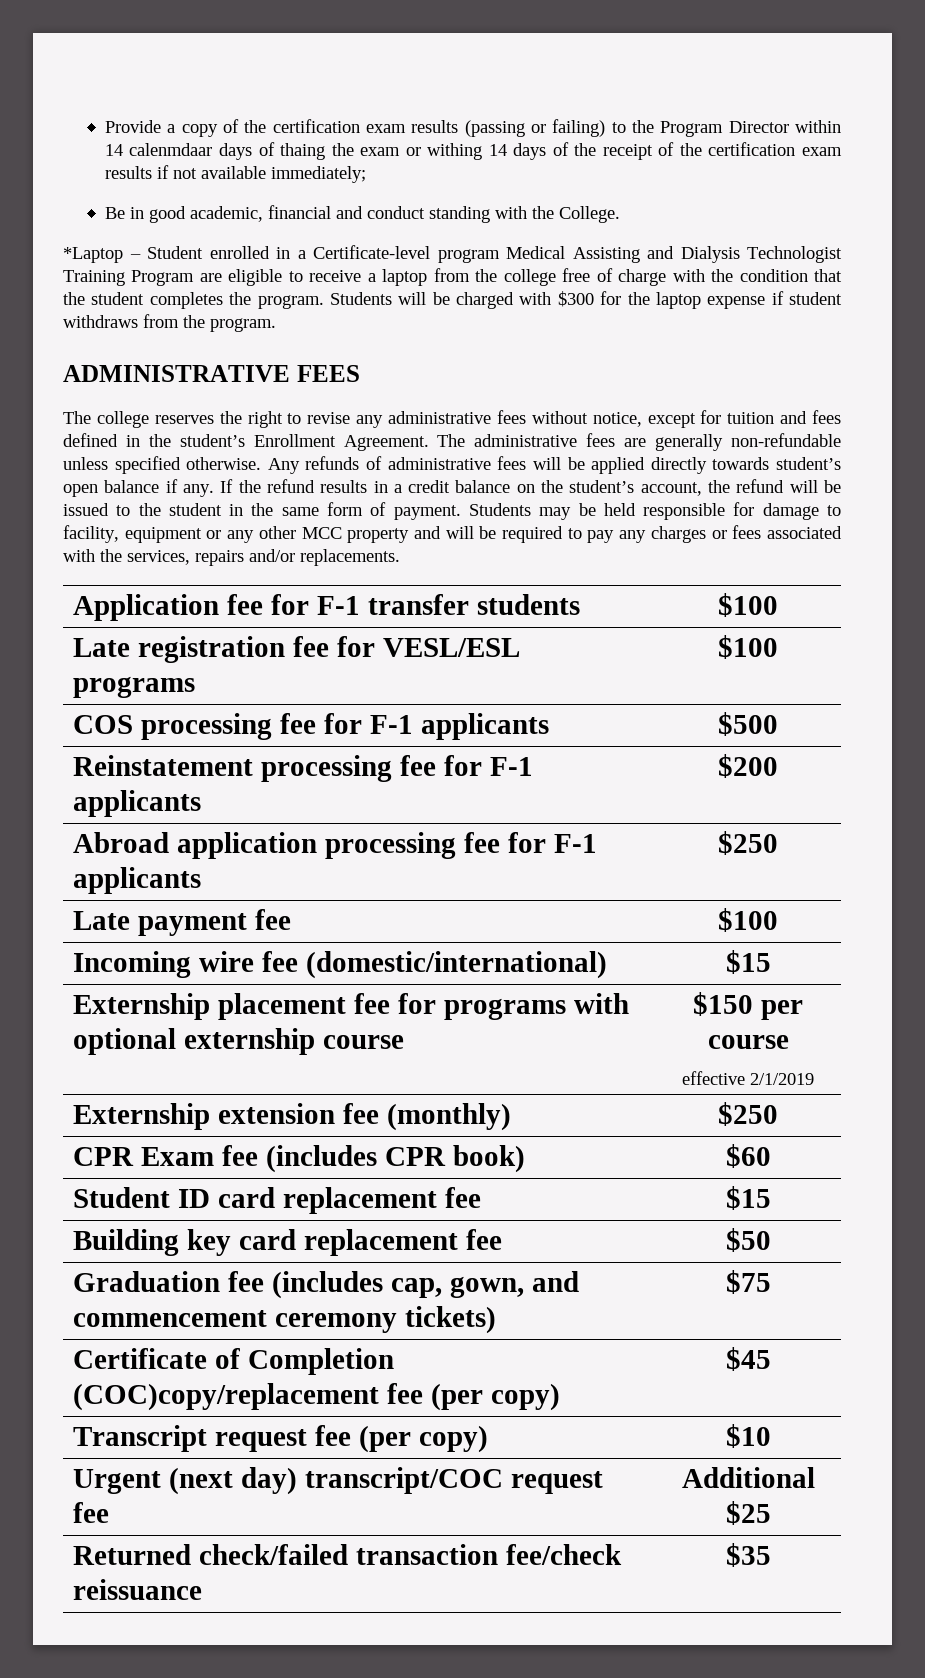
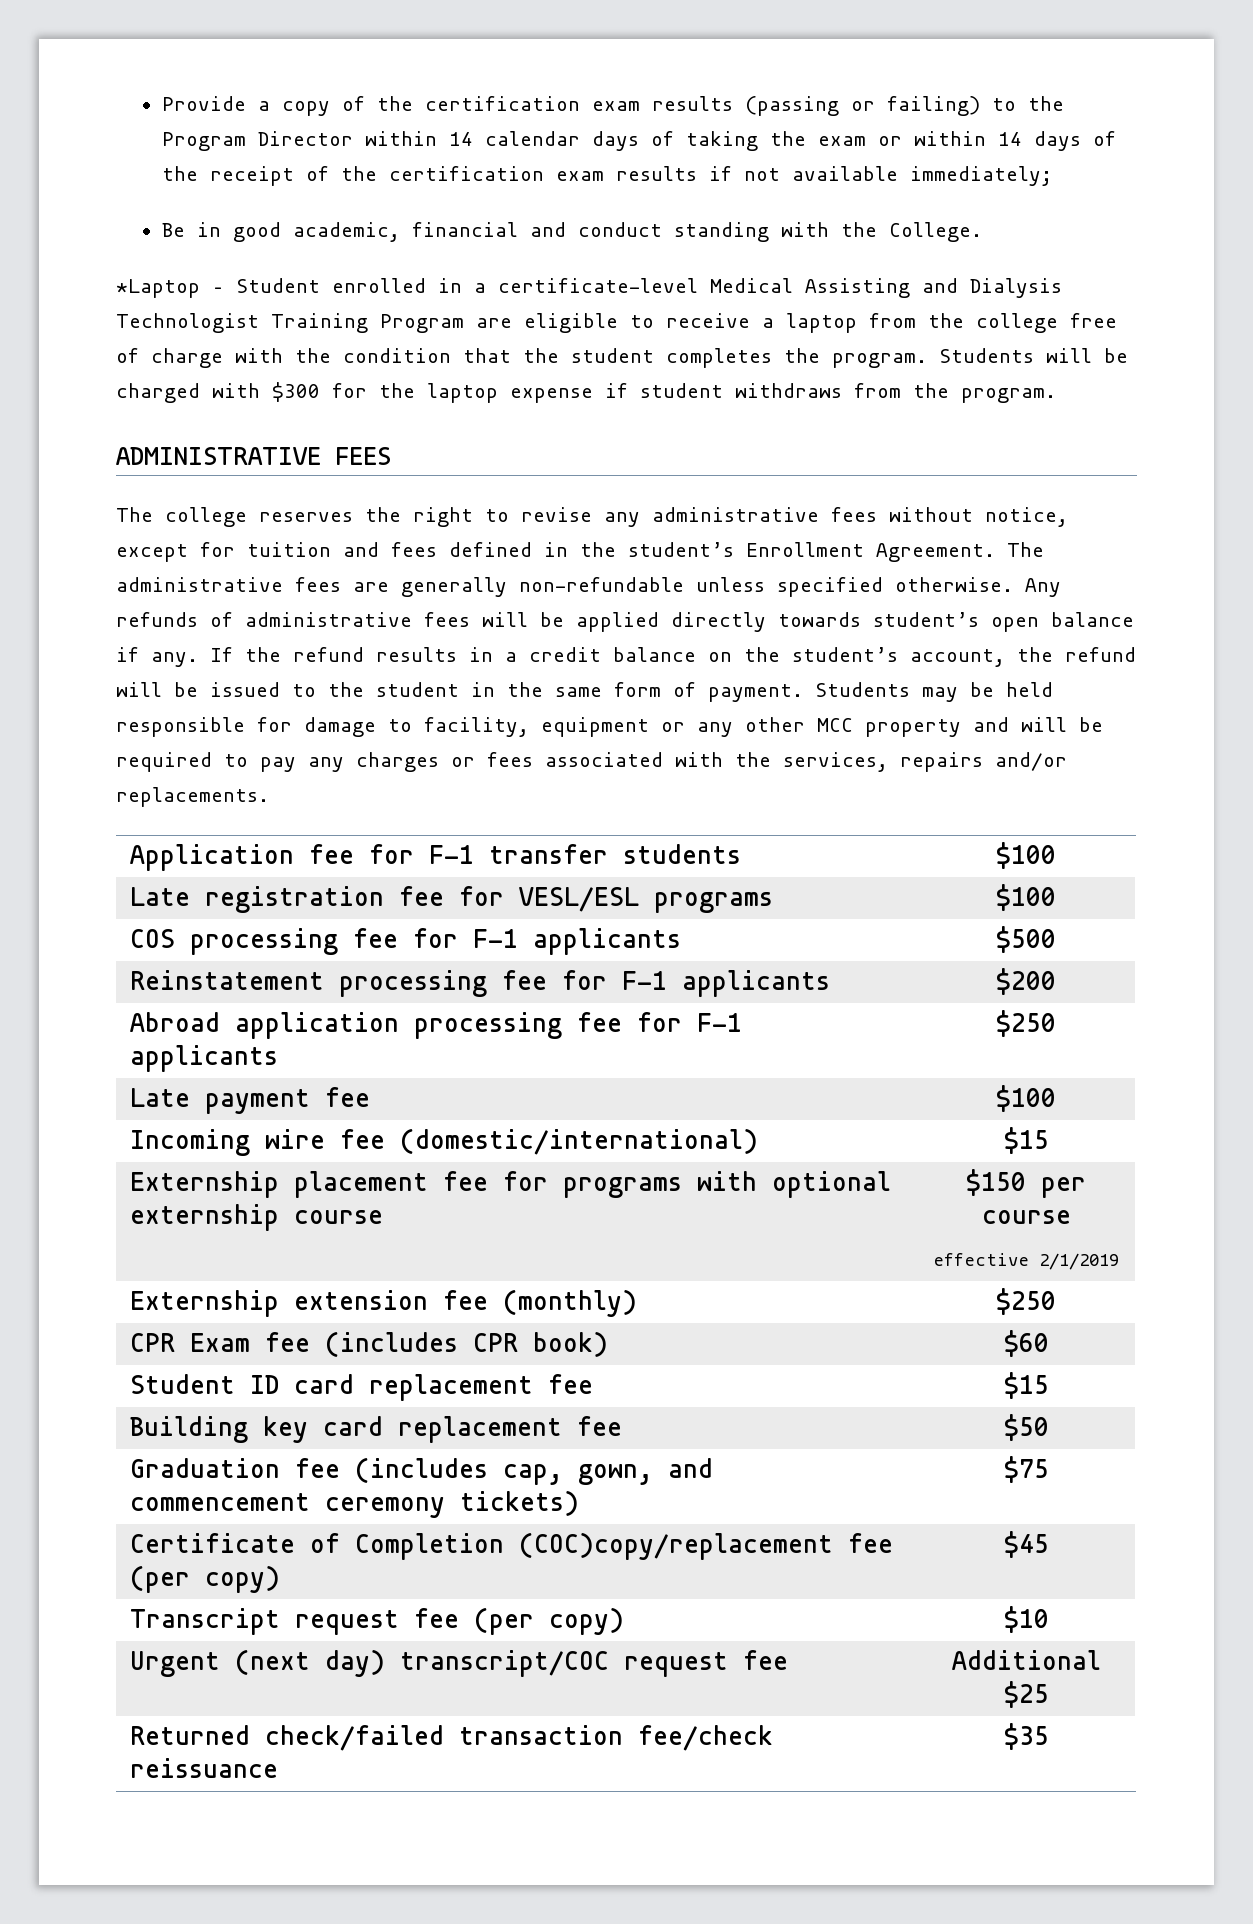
[129,142,326,160] calenmdaar days of thaing -> [484,131,758,151] calendar days of taking
[427,143,483,160] withing -> [913,131,986,146] within
[313,245,500,263] Certificate-level program -> [498,278,698,293] certificate-level

